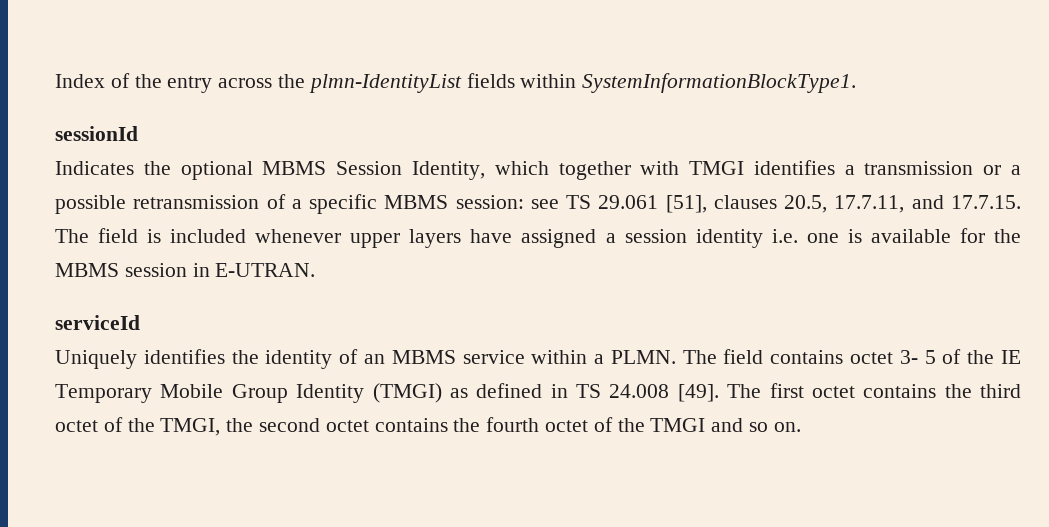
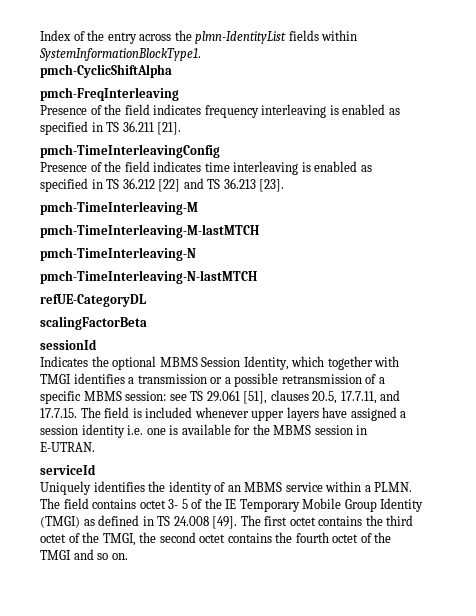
(857, 83) none -> [40,64,172,78] [40,87,179,101] [40,104,400,118] [40,121,182,135] [40,144,220,158] [40,161,372,175] [40,178,285,192] [40,201,198,215] [40,224,259,238] [40,247,196,261] [40,270,257,284] [40,294,146,307] [40,316,147,330] // pmch-CyclicShiftAlpha // pmch-FreqInterleaving // Presence of the field indicates frequency interleaving is enabled as specified in TS 36.211 [21]. // pmch-TimeInterleavingConfig // Presence of the field indicates time interleaving is enabled as specified in TS 36.212 [22] and TS 36.213 [23]. // pmch-TimeInterleaving-M // pmch-TimeInterleaving-M-lastMTCH // pmch-TimeInterleaving-N // pmch-TimeInterleaving-N-lastMTCH // refUE-CategoryDL // scalingFactorBeta

